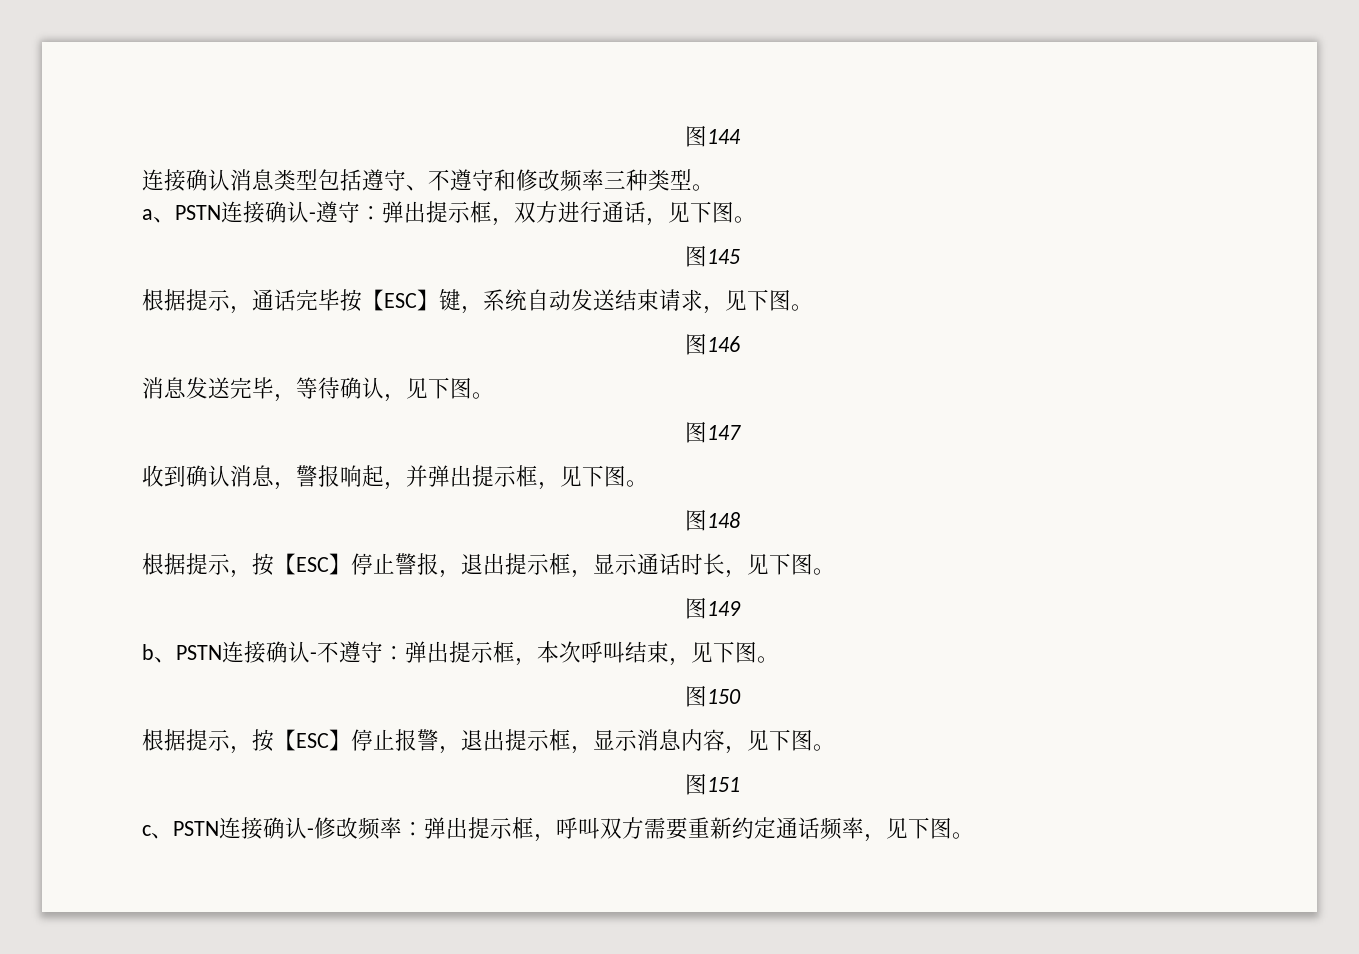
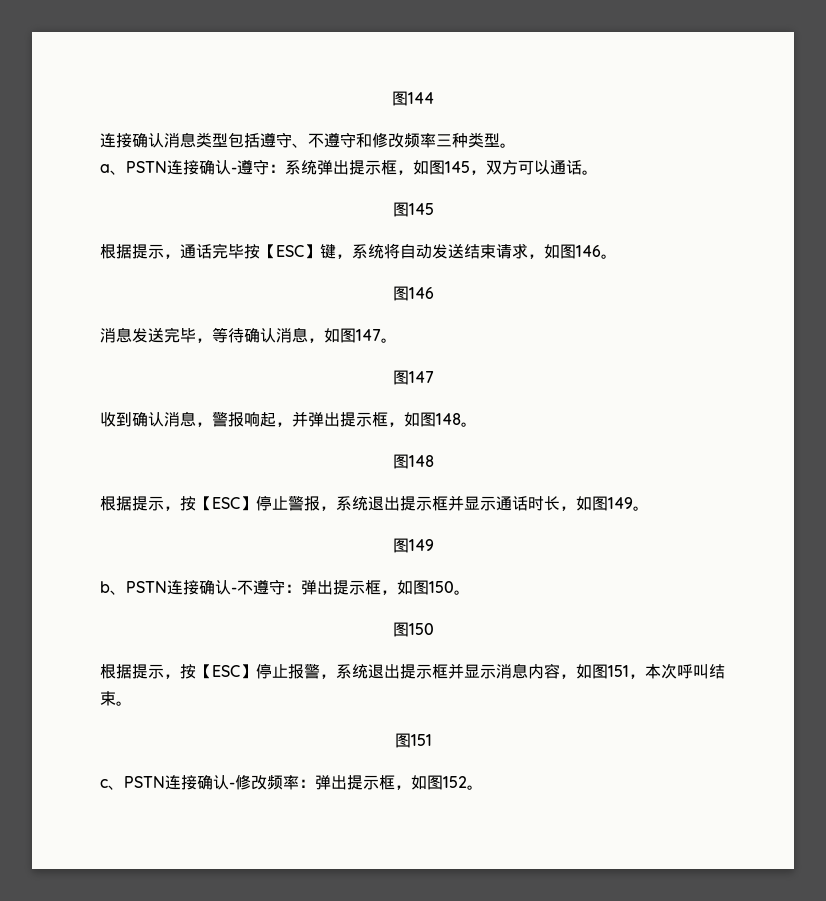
[382,201,734,226] 弹出提示框，双方进行通话，见下图 -> [285,160,582,175] 系统弹出提示框，如图145，双方可以通话
(527, 300) none -> [384,243,400,259] 将
[725,289,791,311] 见下图 -> [544,244,601,259] 如图146
[384,377,472,402] ，见下图 -> [276,327,381,343] 消息，如图147
[560,465,626,487] 见下图 -> [404,412,461,427] 如图148
[461,553,593,578] 退出提示框， -> [336,495,464,511] 系统退出提示框并
[747,553,813,575] 见下图 -> [576,496,633,511] 如图149
[537,641,757,666] 本次呼叫结束，见下图 -> [397,580,454,595] 如图150
[461,729,593,754] 退出提示框， -> [336,663,464,679] 系统退出提示框并
[747,729,813,751] 见下图 -> [576,663,725,679] [100,691,116,706] 如图151，本次呼叫结束
[556,817,952,842] 呼叫双方需要重新约定通话频率，见下图 -> [411,775,467,790] 如图152

